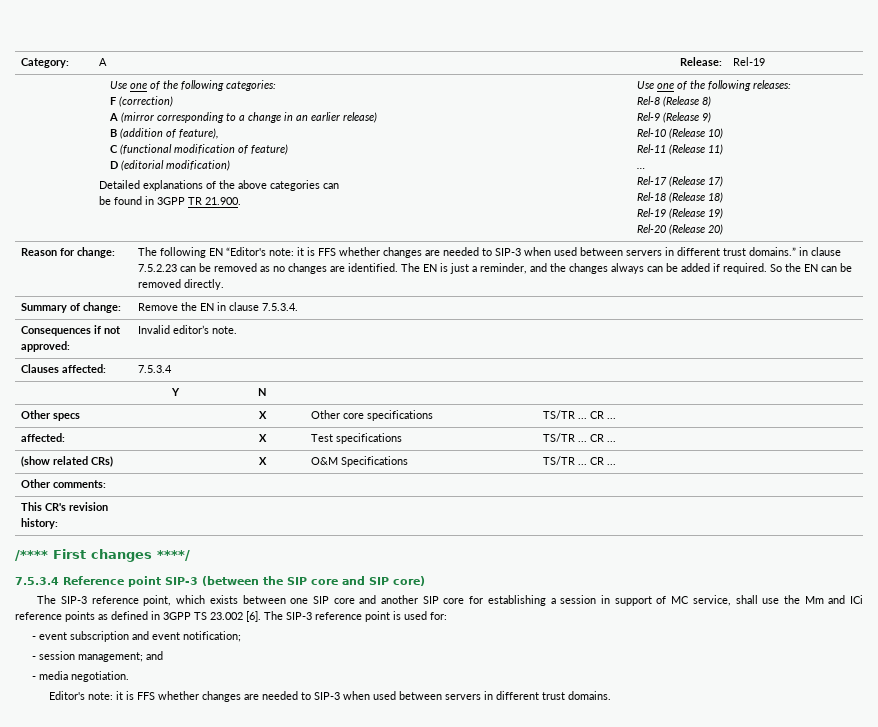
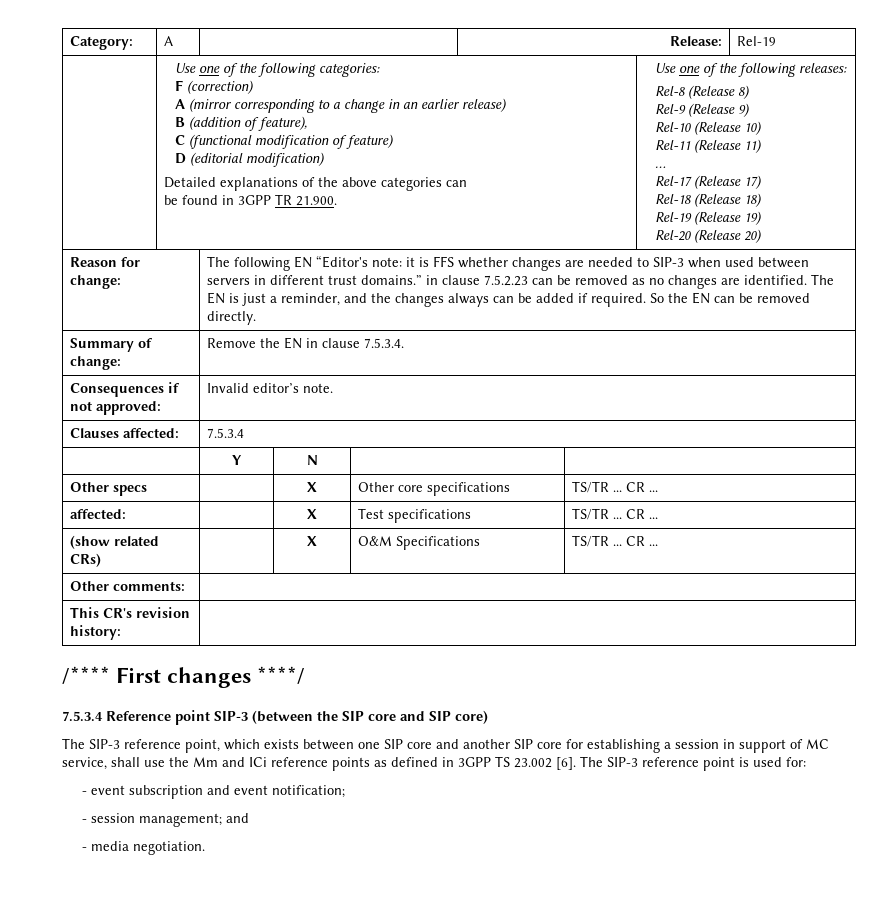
[49,691,612,702] // Editor's note: it is FFS whether changes are needed to SIP-3 when used between servers in different trust domains. -> (205, 848) none

